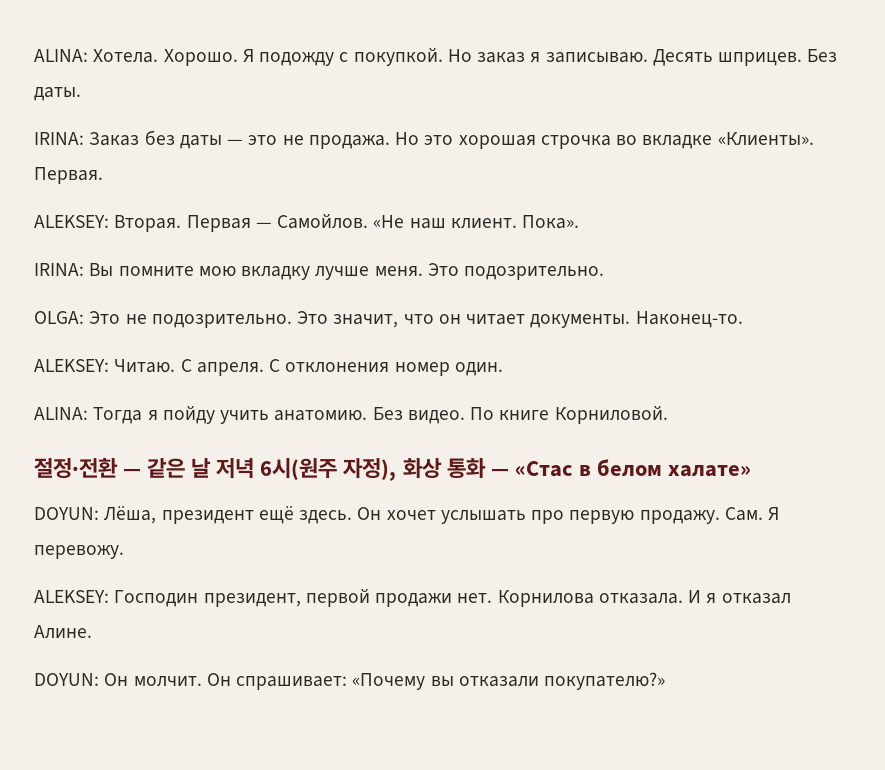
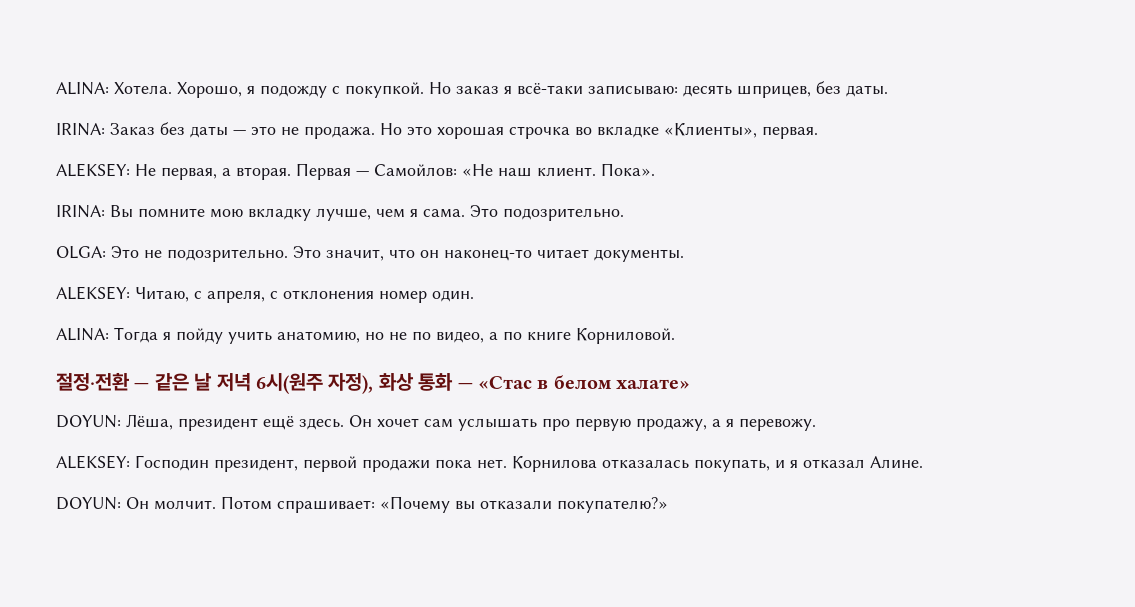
[163,49,254,66] Хорошо. Я -> [177,82,255,98] Хорошо, я
[545,49,838,66] записываю. Десять шприцев. Без -> [517,81,841,98] всё-таки записываю: десять шприцев, без
[717,132,814,146] [34,167,103,184] [34,215,182,232] «Клиенты». Первая. // ALEKSEY: Вторая. -> [664,123,818,139] [56,163,291,180] «Клиенты», первая. // ALEKSEY: Не первая, а вторая.
[277,213,369,229] Самойлов. -> [374,164,457,177] Самойлов:
[315,266,423,280] лучше меня. -> [316,208,465,221] лучше, чем я сама.
(461, 319) none -> [444,249,532,261] наконец-то
[635,311,743,328] [34,359,281,376] Наконец-то. // ALEKSEY: Читаю. С апреля. С -> [56,286,278,303] // ALEKSEY: Читаю, с апреля, с
[274,407,495,424] анатомию. Без видео. По -> [277,331,522,343] анатомию, но не по видео, а по
(436, 515) none -> [424,419,453,428] сам
[639,507,780,524] продажу. Сам. Я -> [636,418,734,431] продажу, а я
(453, 600) none -> [435,459,472,468] пока
[598,590,702,604] отказала. И -> [602,459,785,472] отказалась покупать, и
[206,673,231,686] Он -> [221,496,272,510] Потом

